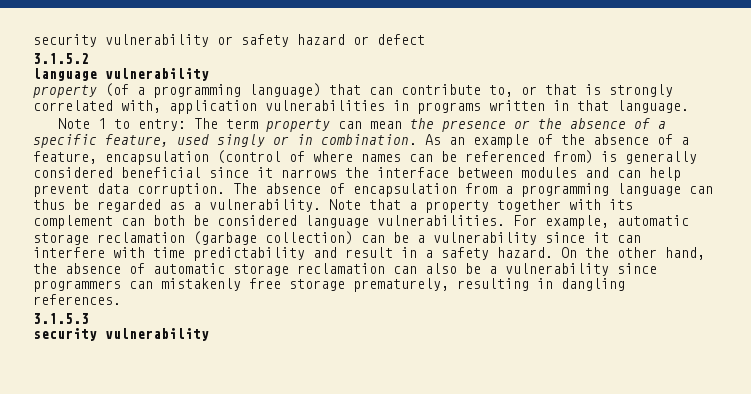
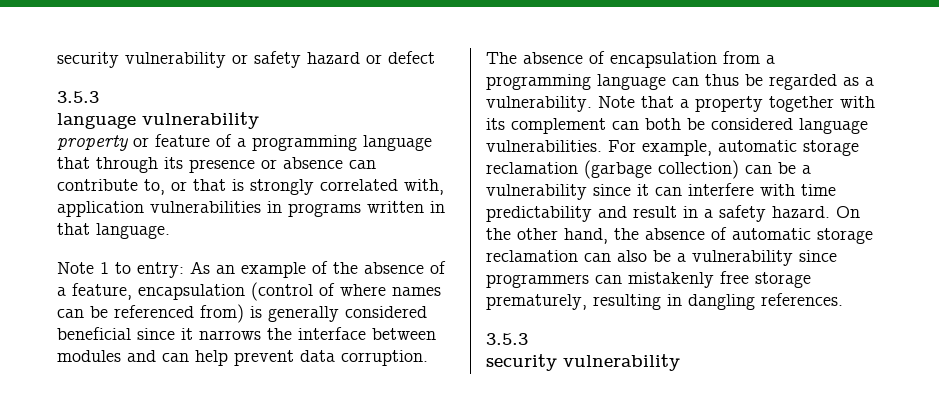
[33,53,89,64] 3.1.5.2 -> [57,91,99,103] 3.5.3
[105,83,361,98] (of a programming language) that -> [133,134,432,151] [57,157,343,173] or feature of a programming language that through its presence or absence
[194,118,667,132] [33,134,417,148] The term property can mean the presence or the absence of a specific feature, used singly or in combination. -> (184, 270) none
[33,313,89,324] 3.1.5.3 -> [486,333,528,345] 3.5.3

